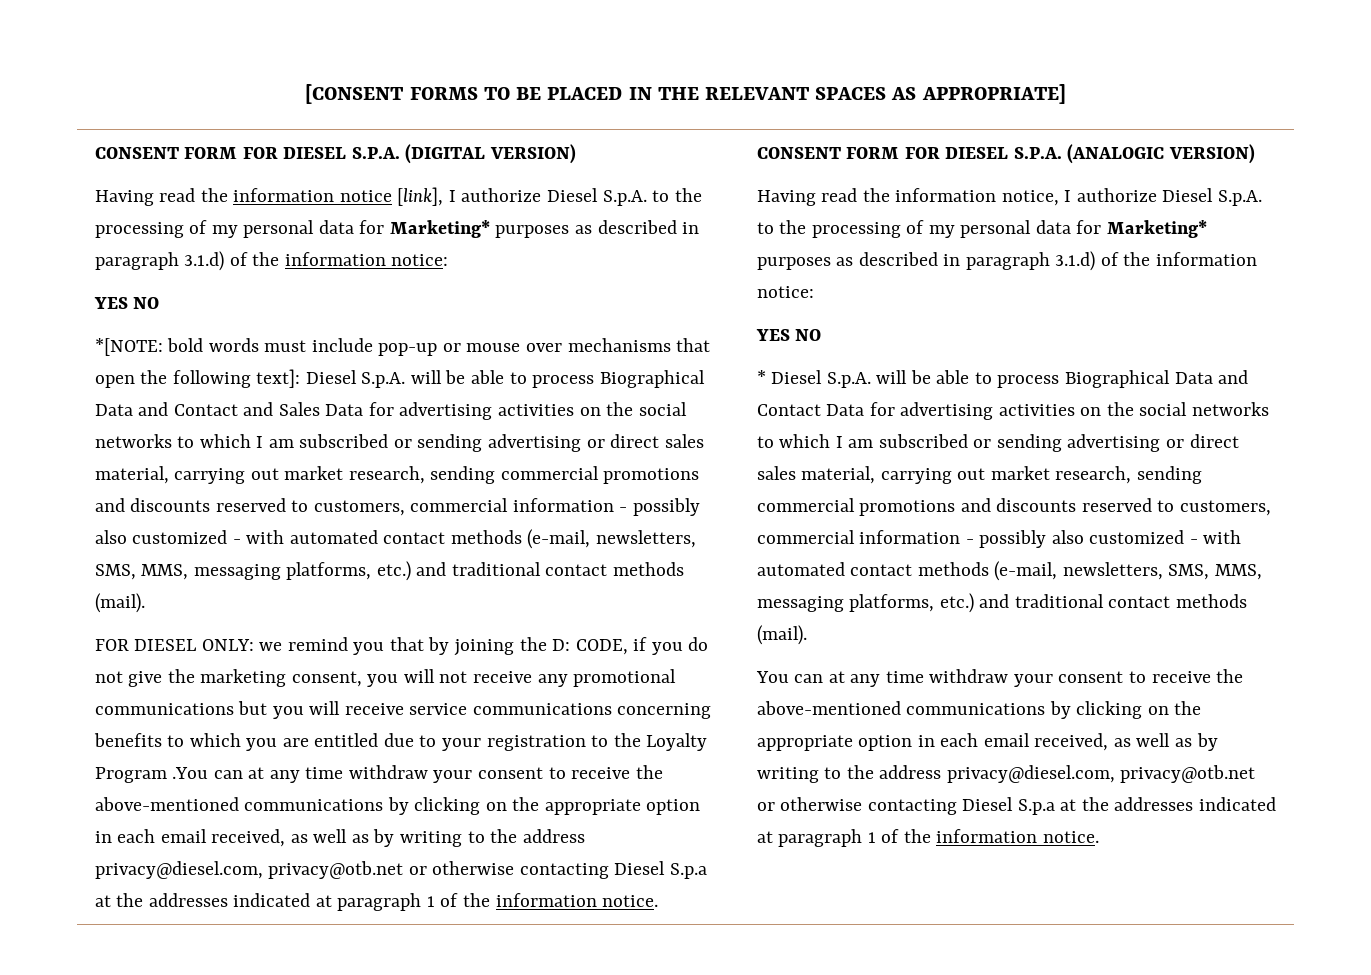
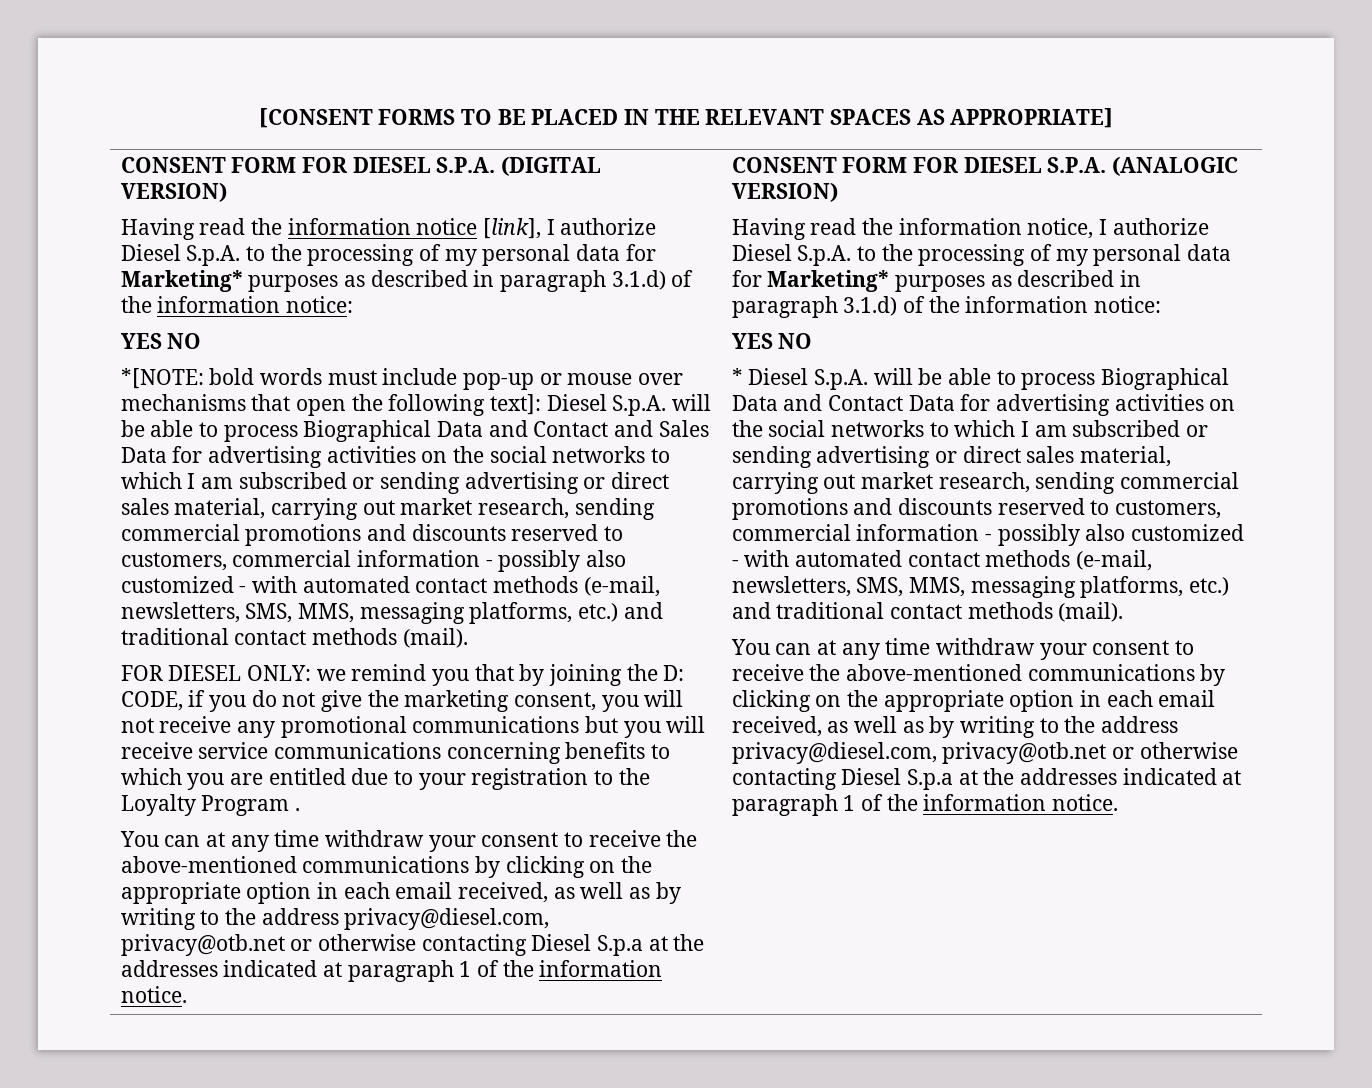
[172,767,209,779] .You -> [295,808,301,811] [119,831,159,847] . // You

